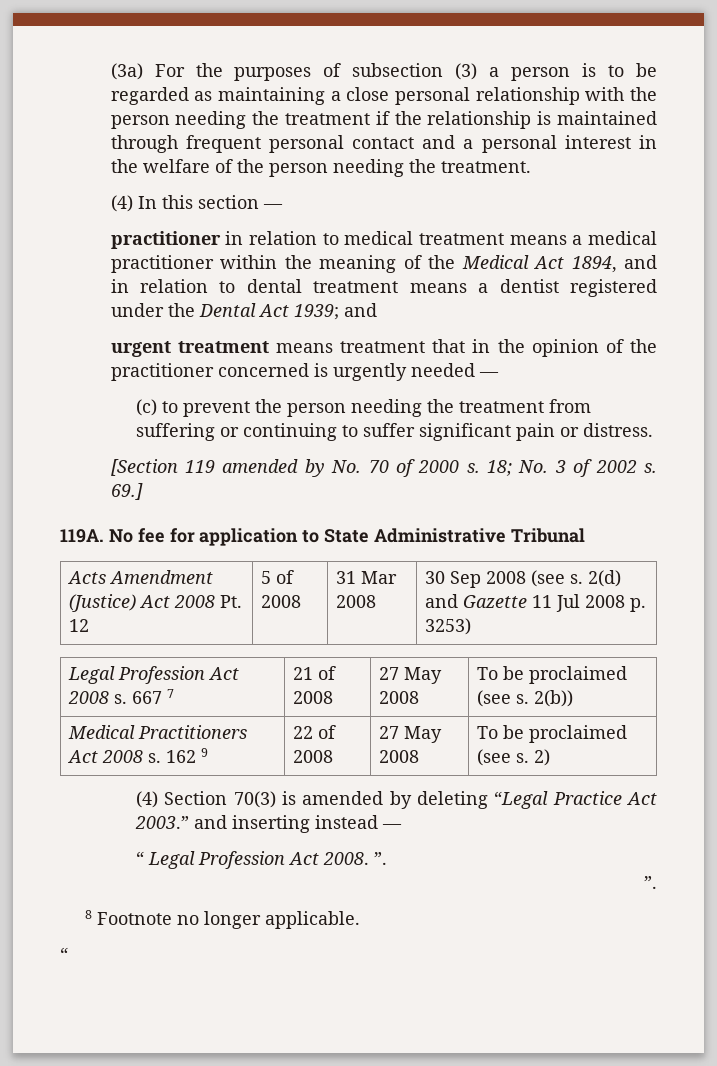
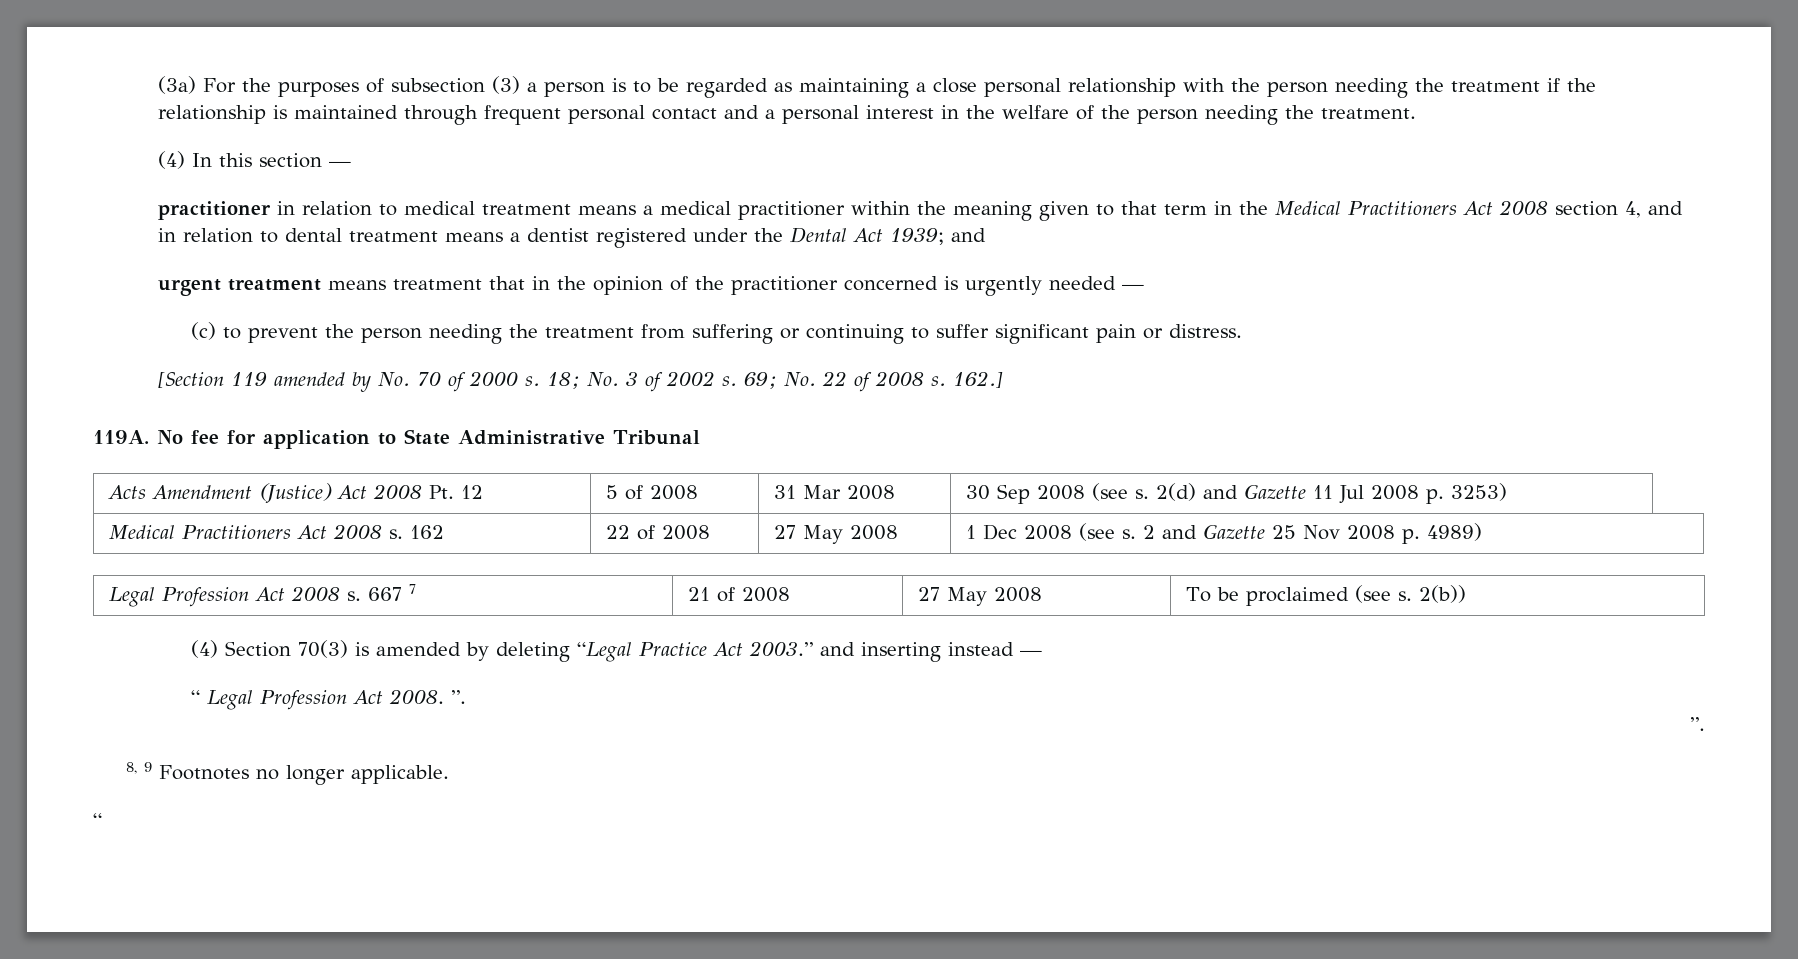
[403,255,617,273] of the Medical Act 1894, -> [1039,200,1642,221] given to that term in the Medical Practitioners Act 2008 section 4,
[110,483,143,500] 69.] -> [744,371,1004,392] 69; No. 22 of 2008 s. 162.]
(472, 626) none -> [109,524,445,539] [606,525,711,540] [774,525,899,544] [966,523,1483,544] // Medical Practitioners Act 2008 s. 162 | 22 of 2008 | 27 May 2008 | 1 Dec 2008 (see s. 2 and Gazette 25 Nov 2008 p. 4989)
[68,725,248,739] [67,748,209,763] [293,725,337,739] [293,750,334,763] [379,726,443,743] [379,750,420,763] [477,725,628,743] [477,749,551,766] // Medical Practitioners Act 2008 s. 162 9 | 22 of 2008 | 27 May 2008 | To be proclaimed (see s. 2) -> (1467, 594) none
[85,910,173,925] 8 Footnote -> [125,762,249,780] 8, 9 Footnotes

